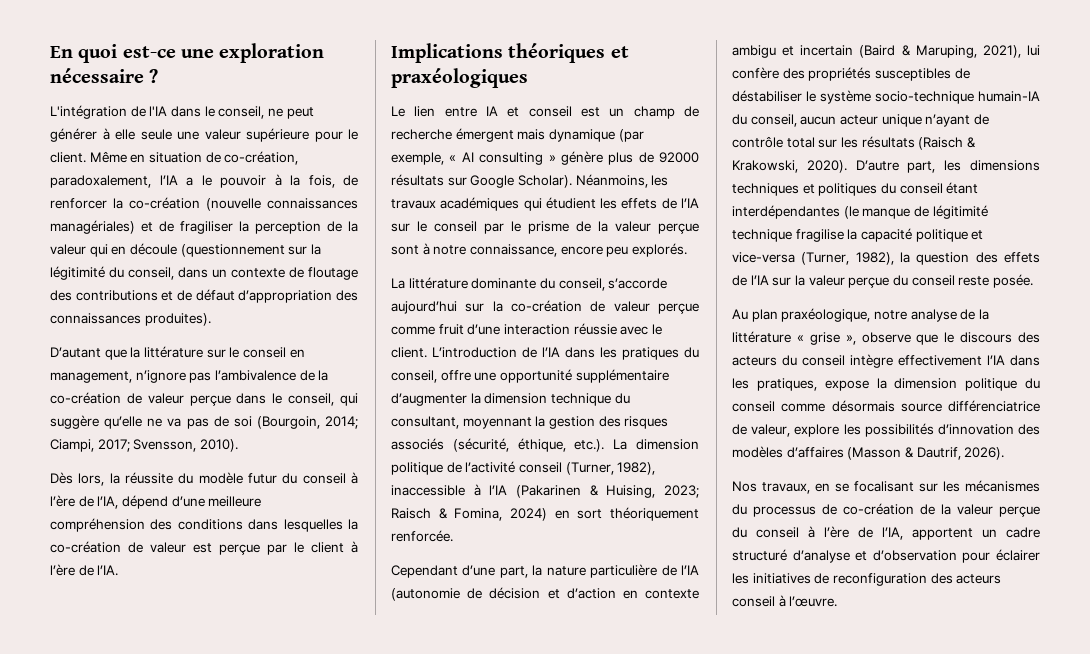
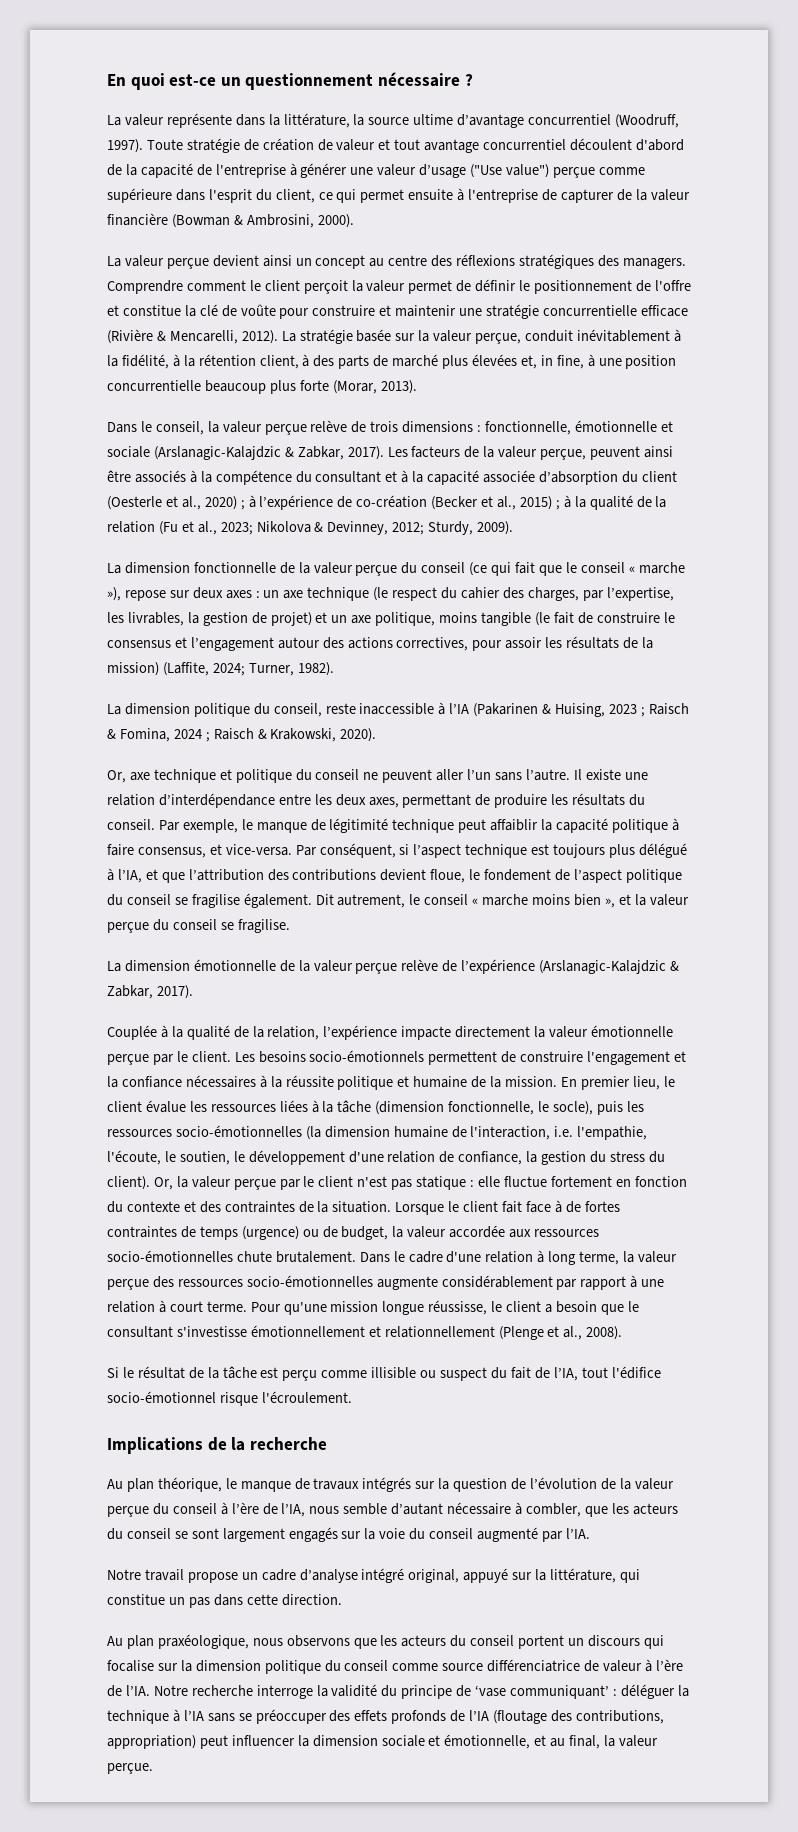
[180,43,325,63] une exploration -> [220,73,374,90] un questionnement
[50,105,314,119] [50,128,358,142] [50,151,299,165] [50,174,358,188] [50,197,358,211] [50,220,358,234] [50,243,321,257] [50,266,358,280] [50,289,358,303] [50,313,211,326] [50,346,305,360] [50,370,329,383] [50,392,358,406] [50,415,358,429] [50,439,238,452] [50,472,358,486] [50,495,262,509] [50,518,358,532] [50,541,358,555] [50,564,119,576] [391,43,629,63] [391,68,528,88] [391,106,699,119] [391,128,644,142] [391,151,699,165] [391,174,669,188] [391,197,699,211] [391,221,699,234] [391,243,687,257] [391,277,668,291] [391,300,699,314] [391,323,662,335] [391,347,699,360] [391,369,669,383] [391,393,630,406] [391,416,669,429] [391,438,699,452] [391,461,656,475] L'intégration de l'IA dans le conseil, ne peut générer à elle seule une valeur supérieure pour le client. Même en situation de co-création, paradoxalement, l’IA a le pouvoir à la fois, de renforcer la co-création (nouvelle connaissances managériales) et de fragiliser la perception de la valeur qui en découle (questionnement sur la légitimité du conseil, dans un contexte de floutage des contributions et de défaut d’appropriation des connaissances produites). // D’autant que la littérature sur le conseil en management, n’ignore pas l’ambivalence de la co-création de valeur perçue dans le conseil, qui suggère qu’elle ne va pas de soi (Bourgoin, 2014; Ciampi, 2017; Svensson, 2010). // Dès lors, la réussite du modèle futur du conseil à l’ère de l’IA, dépend d’une meilleure compréhension des conditions dans lesquelles la co-création de valeur est perçue par le client à l’ère de l’IA. // Implications théoriques et praxéologiques // Le lien entre IA et conseil est un champ de recherche émergent mais dynamique (par exemple, « AI consulting » génère plus de 92000 résultats sur Google Scholar). Néanmoins, les travaux académiques qui étudient les effets de l’IA sur le conseil par le prisme de la valeur perçue sont à notre connaissance, encore peu explorés. // La littérature dominante du conseil, s’accorde aujourd’hui sur la co-création de valeur perçue comme fruit d’une interaction réussie avec le client. L’introduction de l’IA dans les pratiques du conseil, offre une opportunité supplémentaire d’augmenter la dimension technique du consultant, moyennant la gestion des risques associés (sécurité, éthique, etc.). La dimension politique de l’activité conseil (Turner, 1982), -> [107,113,680,128] [107,138,684,153] [107,163,645,178] [107,188,690,203] [107,213,354,228] [107,254,686,269] [107,279,691,294] [107,304,688,319] [107,329,681,344] [107,354,677,369] [107,380,417,394] [107,420,673,435] [107,446,673,460] [107,470,677,485] [107,495,667,510] [107,521,514,535] [107,562,685,576] [107,587,674,601] [107,612,675,626] [107,636,653,651] [107,662,334,676] [107,703,356,717] La valeur représente dans la littérature, la source ultime d’avantage concurrentiel (Woodruff, 1997). Toute stratégie de création de valeur et tout avantage concurrentiel découlent d'abord de la capacité de l'entreprise à générer une valeur d’usage ("Use value") perçue comme supérieure dans l'esprit du client, ce qui permet ensuite à l'entreprise de capturer de la valeur financière (Bowman & Ambrosini, 2000). // La valeur perçue devient ainsi un concept au centre des réflexions stratégiques des managers. Comprendre comment le client perçoit la valeur permet de définir le positionnement de l'offre et constitue la clé de voûte pour construire et maintenir une stratégie concurrentielle efficace (Rivière & Mencarelli, 2012). La stratégie basée sur la valeur perçue, conduit inévitablement à la fidélité, à la rétention client, à des parts de marché plus élevées et, in fine, à une position concurrentielle beaucoup plus forte (Morar, 2013). // Dans le conseil, la valeur perçue relève de trois dimensions : fonctionnelle, émotionnelle et sociale (Arslanagic-Kalajdzic & Zabkar, 2017). Les facteurs de la valeur perçue, peuvent ainsi être associés à la compétence du consultant et à la capacité associée d’absorption du client (Oesterle et al., 2020) ; à l’expérience de co-création (Becker et al., 2015) ; à la qualité de la relation (Fu et al., 2023; Nikolova & Devinney, 2012; Sturdy, 2009). // La dimension fonctionnelle de la valeur perçue du conseil (ce qui fait que le conseil « marche »), repose sur deux axes : un axe technique (le respect du cahier des charges, par l’expertise, les livrables, la gestion de projet) et un axe politique, moins tangible (le fait de construire le consensus et l’engagement autour des actions correctives, pour assoir les résultats de la mission) (Laffite, 2024; Turner, 1982). // La dimension politique du conseil, reste
[664,485,699,498] 2023; -> [608,704,645,717] 2023 ;
[510,507,699,521] [391,530,453,542] [391,564,699,578] [391,587,699,601] [732,45,1040,58] [732,67,970,81] [732,90,1040,104] [732,114,989,127] [732,136,976,150] [732,160,1040,173] [732,182,979,196] [732,205,859,219] 2024) en sort théoriquement renforcée. // Cependant d’une part, la nature particulière de l’IA (autonomie de décision et d’action en contexte ambigu et incertain (Baird & Maruping, 2021), lui confère des propriétés susceptibles de déstabiliser le système socio-technique humain-IA du conseil, aucun acteur unique n’ayant de contrôle total sur les résultats (Raisch & Krakowski, 2020). D’autre part, les dimensions techniques et politiques du conseil étant interdépendantes (le -> [173,728,377,742] [107,769,648,783] [107,793,646,808] [107,819,253,833] 2024 ; Raisch & Krakowski, 2020). // Or, axe technique et politique du conseil ne peuvent aller l’un sans l’autre. Il existe une relation d’interdépendance entre les deux axes, permettant de produire les résultats du conseil. Par exemple, le
[795,229,844,242] fragilise -> [458,819,539,833] peut affaiblir
[971,230,984,240] [732,252,1040,265] [732,274,1033,288] [732,308,989,322] [732,331,1040,345] [732,354,1040,368] [732,378,1040,391] [732,400,1040,412] [732,423,1040,437] [732,446,1005,460] [732,480,1040,494] [732,503,914,517] et vice-versa (Turner, 1982), la question des effets de l’IA sur la valeur perçue du conseil reste posée. // Au plan praxéologique, notre analyse de la littérature « grise », observe que le discours des acteurs du conseil intègre effectivement l’IA dans les pratiques, expose la dimension politique du conseil comme désormais source différenciatrice de valeur, explore les possibilités d’innovation des modèles d’affaires (Masson & Dautrif, 2026). // Nos travaux, en se focalisant sur les mécanismes du processus de co-création -> [671,818,679,831] [107,843,687,858] [107,868,682,883] [107,893,689,908] [107,919,290,933] [107,959,680,974] [107,985,193,999] [107,1025,673,1040] [107,1050,687,1065] [107,1075,675,1090] [107,1100,644,1115] [107,1125,648,1140] [107,1150,665,1165] [107,1176,687,1190] [107,1200,620,1215] [107,1225,600,1240] [107,1250,677,1265] [107,1275,665,1290] [107,1300,639,1315] [107,1325,623,1340] [107,1366,661,1381] [107,1391,352,1406] [107,1437,327,1454] [107,1477,597,1492] à faire consensus, et vice-versa. Par conséquent, si l’aspect technique est toujours plus délégué à l’IA, et que l’attribution des contributions devient floue, le fondement de l’aspect politique du conseil se fragilise également. Dit autrement, le conseil « marche moins bien », et la valeur perçue du conseil se fragilise. // La dimension émotionnelle de la valeur perçue relève de l’expérience (Arslanagic-Kalajdzic & Zabkar, 2017). // Couplée à la qualité de la relation, l’expérience impacte directement la valeur émotionnelle perçue par le client. Les besoins socio-émotionnels permettent de construire l'engagement et la confiance nécessaires à la réussite politique et humaine de la mission. En premier lieu, le client évalue les ressources liées à la tâche (dimension fonctionnelle, le socle), puis les ressources socio-émotionnelles (la dimension humaine de l'interaction, i.e. l'empathie, l'écoute, le soutien, le développement d'une relation de confiance, la gestion du stress du client). Or, la valeur perçue par le client n'est pas statique : elle fluctue fortement en fonction du contexte et des contraintes de la situation. Lorsque le client fait face à de fortes contraintes de temps (urgence) ou de budget, la valeur accordée aux ressources socio-émotionnelles chute brutalement. Dans le cadre d'une relation à long terme, la valeur perçue des ressources socio-émotionnelles augmente considérablement par rapport à une relation à court terme. Pour qu'une mission longue réussisse, le client a besoin que le consultant s'investisse émotionnellement et relationnellement (Plenge et al., 2008). // Si le résultat de la tâche est perçu comme illisible ou suspect du fait de l’IA, tout l'édifice socio-émotionnel risque l'écroulement. // Implications de la recherche // Au plan théorique, le manque de travaux intégrés sur la question de l’évolution
[912,527,1040,540] [732,549,1040,563] [732,573,1002,586] [732,595,838,607] apportent un cadre structuré d’analyse et d’observation pour éclairer les initiatives de reconfiguration des acteurs conseil à l’œuvre. -> [309,1502,678,1517] [107,1527,590,1542] [107,1568,640,1583] [107,1594,342,1608] [107,1634,664,1649] [107,1659,683,1674] [107,1684,689,1699] [107,1709,664,1724] [107,1734,658,1749] [107,1763,153,1774] nous semble d’autant nécessaire à combler, que les acteurs du conseil se sont largement engagés sur la voie du conseil augmenté par l’IA. // Notre travail propose un cadre d’analyse intégré original, appuyé sur la littérature, qui constitue un pas dans cette direction. // Au plan praxéologique, nous observons que les acteurs du conseil portent un discours qui focalise sur la dimension politique du conseil comme source différenciatrice de valeur à l’ère de l’IA. Notre recherche interroge la validité du principe de ‘vase communiquant’ : déléguer la technique à l’IA sans se préoccuper des effets profonds de l’IA (floutage des contributions, appropriation) peut influencer la dimension sociale et émotionnelle, et au final, la valeur perçue.

